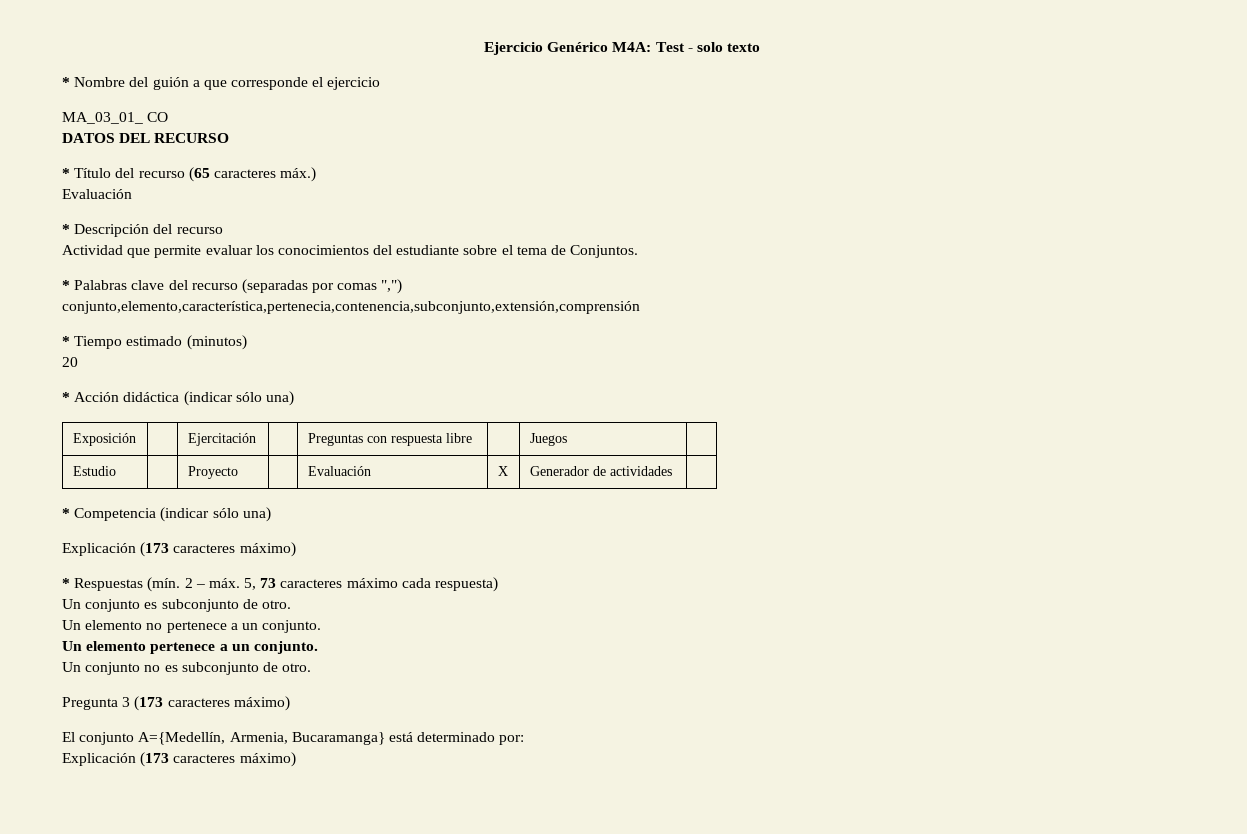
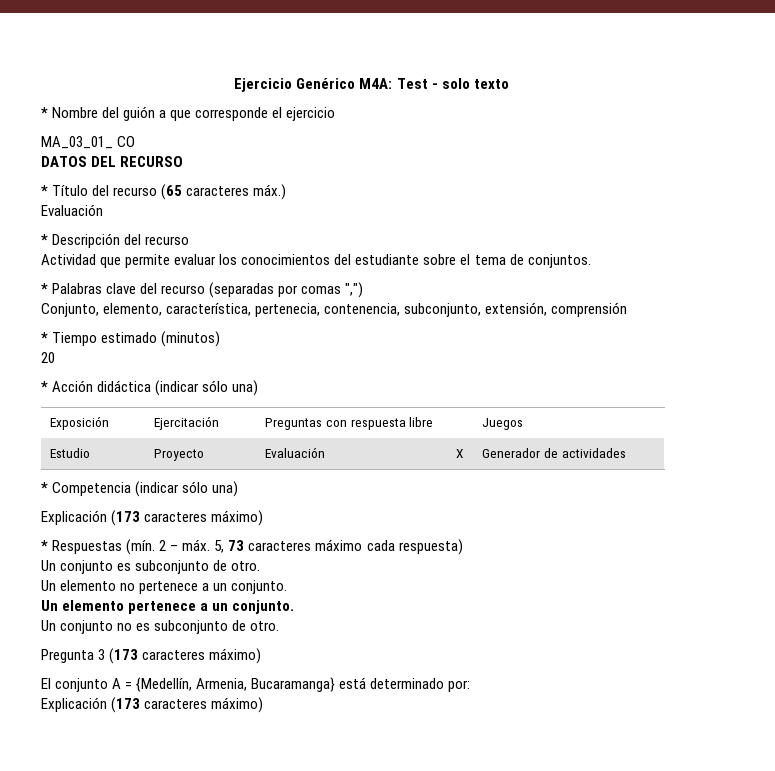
[570,245,639,258] Conjuntos. -> [527,254,591,268] conjuntos.
[62,301,640,314] conjunto,elemento,característica,pertenecia,contenencia,subconjunto,extensión,comprensión -> [41,302,628,317] Conjunto, elemento, característica, pertenecia, contenencia, subconjunto, extensión, comprensión
[138,732,226,745] A={Medellín, -> [112,677,193,692] A = {Medellín,

